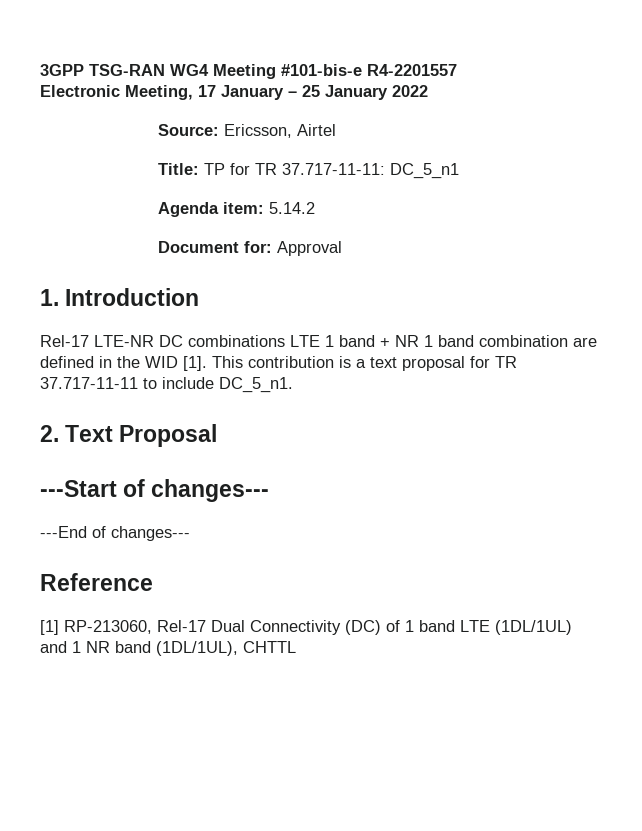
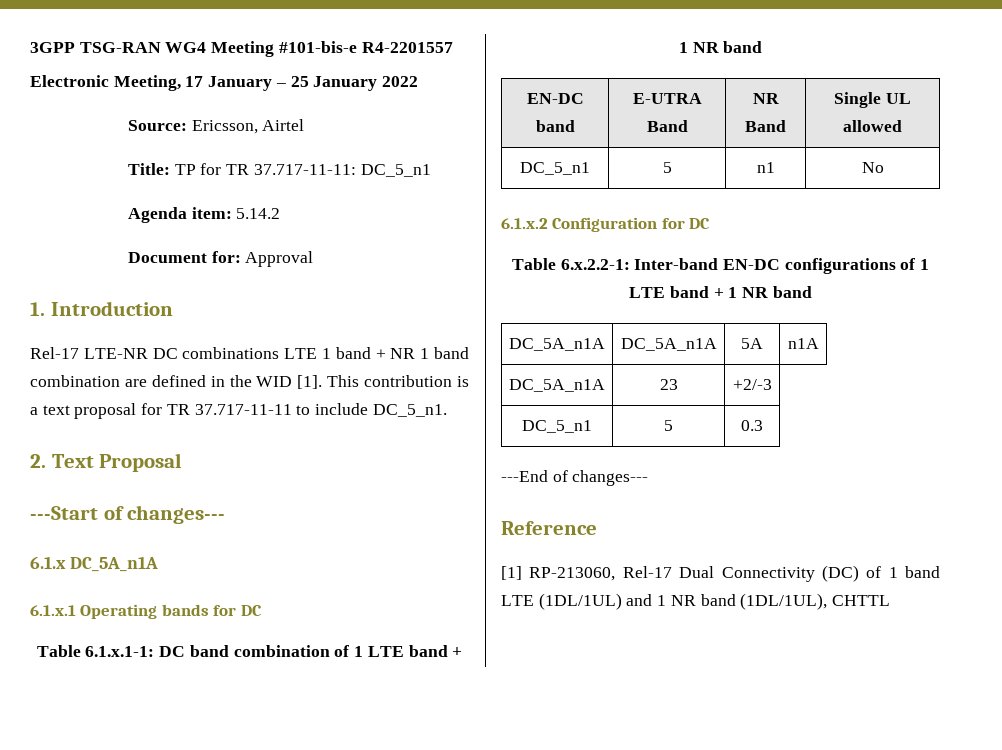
(270, 490) none -> [30,556,158,572] [30,604,262,619] [36,645,463,657] [678,41,763,53] [526,93,584,104] [535,120,575,132] [632,93,702,104] [646,120,688,132] [752,93,779,104] [745,120,786,132] [834,92,911,108] [843,120,902,132] [520,162,590,175] [662,162,672,173] [756,162,775,173] [861,162,884,173] [501,217,711,232] [511,258,930,274] [629,286,812,298] [509,338,605,351] [620,338,717,351] [741,338,763,349] [787,338,819,349] [509,379,605,392] [659,379,678,390] [732,379,772,390] [522,420,592,433] [664,420,673,431] [741,420,763,431] // 6.1.x DC_5A_n1A // 6.1.x.1 Operating bands for DC // Table 6.1.x.1-1: DC band combination of 1 LTE band + 1 NR band // EN-DC band | E-UTRA Band | NR Band | Single UL allowed // DC_5_n1 | 5 | n1 | No // 6.1.x.2 Configuration for DC // Table 6.x.2.2-1: Inter-band EN-DC configurations of 1 LTE band + 1 NR band // DC_5A_n1A | DC_5A_n1A | 5A | n1A // DC_5A_n1A | 23 | +2/-3 // DC_5_n1 | 5 | 0.3

